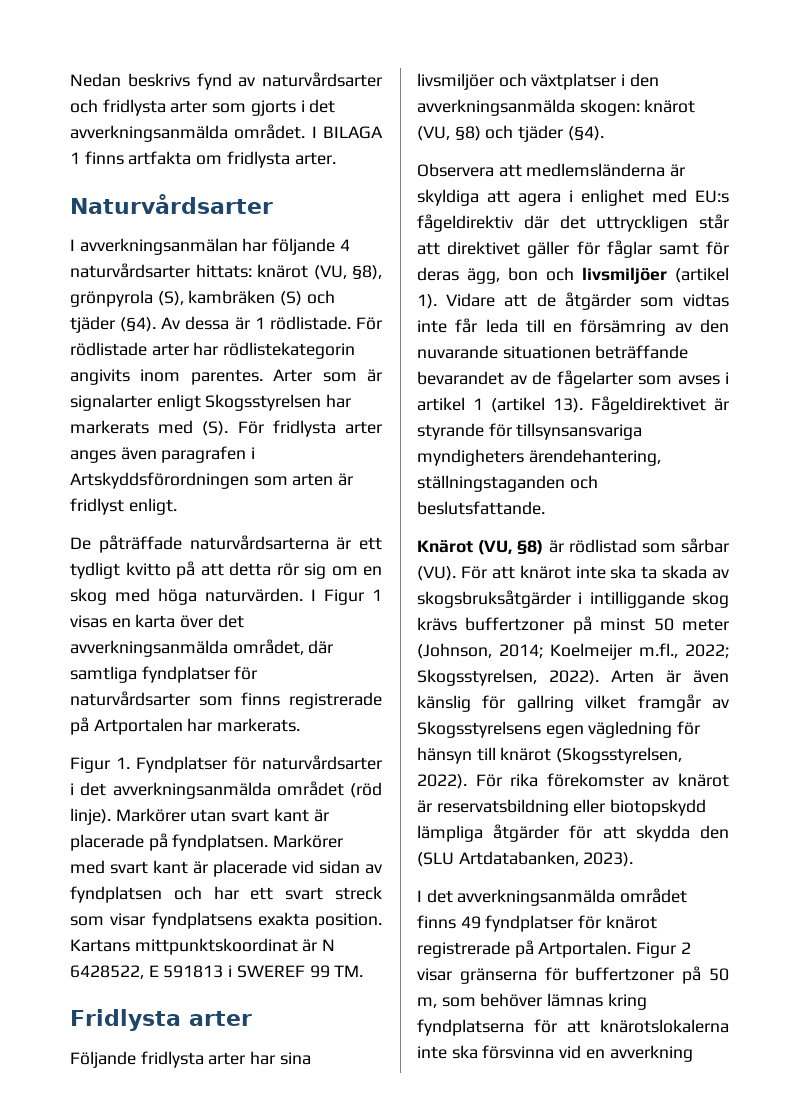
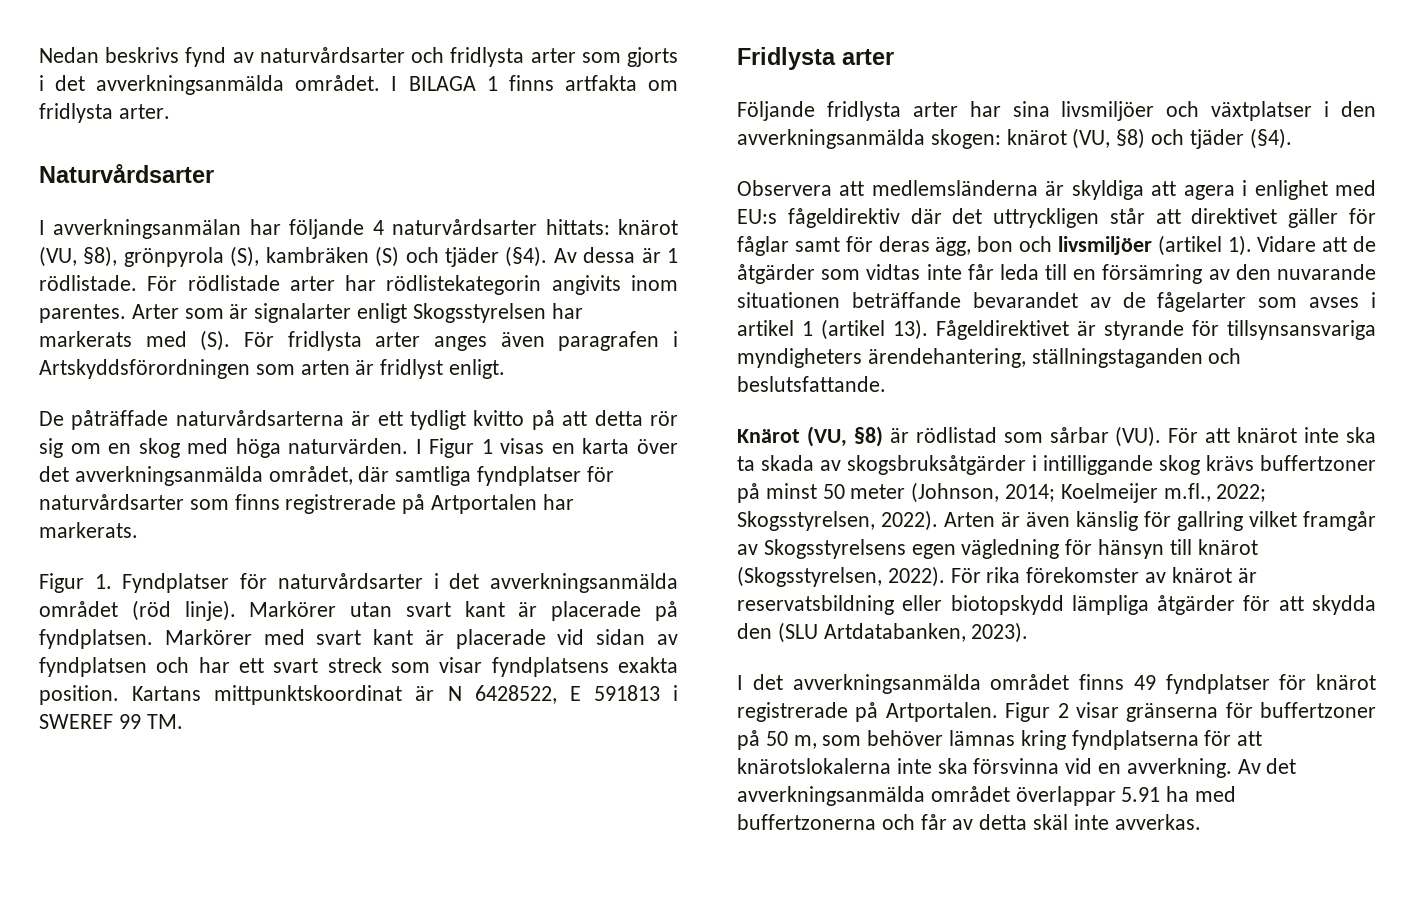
[609,1045,693,1062] avverkning -> [1126,758,1297,778] [737,786,1237,806] [737,814,1201,830] avverkning. Av det avverkningsanmälda området överlappar 5.91 ha med buffertzonerna och får av detta skäl inte avverkas.

